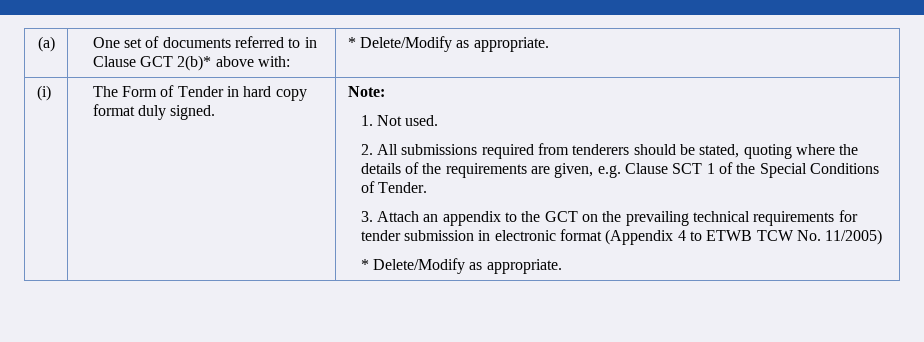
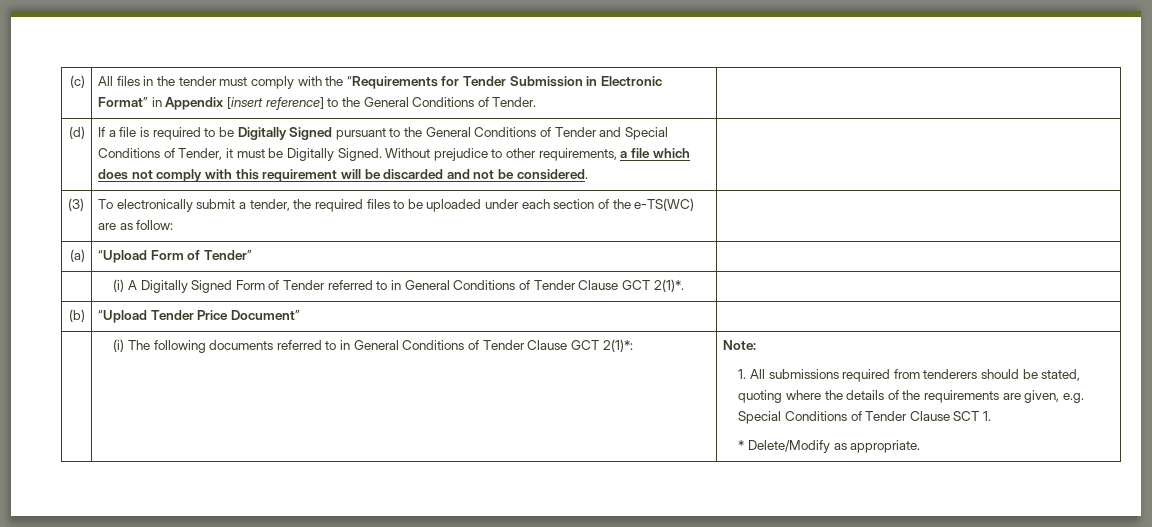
[38,36,56,52] [92,36,317,48] [92,55,291,71] [347,36,549,52] [36,85,51,101] [92,85,307,101] [92,104,216,120] (a) | One set of documents referred to in Clause GCT 2(b)* above with: | * Delete/Modify as appropriate. // (i) | The Form of Tender in hard copy format duly signed. -> [70,75,86,88] [97,76,663,89] [97,97,537,110] [69,126,86,139] [97,127,668,140] [97,148,690,161] [97,169,588,182] [67,198,84,211] [97,198,695,212] [97,220,174,230] [70,249,86,262] [97,250,252,263] [113,279,684,293] [69,309,86,322] [97,310,300,323] [113,339,633,353] (c) | All files in the tender must comply with the “Requirements for Tender Submission in Electronic Format” in Appendix [insert reference] to the General Conditions of Tender. | // (d) | If a file is required to be Digitally Signed pursuant to the General Conditions of Tender and Special Conditions of Tender, it must be Digitally Signed. Without prejudice to other requirements, a file which does not comply with this requirement will be discarded and not be considered. | // (3) | To electronically submit a tender, the required files to be uploaded under each section of the e-TS(WC) are as follow: | // (a) | “Upload Form of Tender” | // | (i) A Digitally Signed Form of Tender referred to in General Conditions of Tender Clause GCT 2(1)*. | // (b) | “Upload Tender Price Document” | // | (i) The following documents referred to in General Conditions of Tender Clause GCT 2(1)*:
[377,115,439,126] [360,144,373,155] Not used. // 2. -> (747, 374) none
[624,162,879,178] [360,181,428,193] [360,210,858,226] [360,229,883,245] Clause SCT 1 of the Special Conditions of Tender. // 3. Attach an appendix to the GCT on the prevailing technical requirements for tender submission in electronic format (Appendix 4 to ETWB TCW No. 11/2005) -> [738,411,992,424] Special Conditions of Tender Clause SCT 1.

